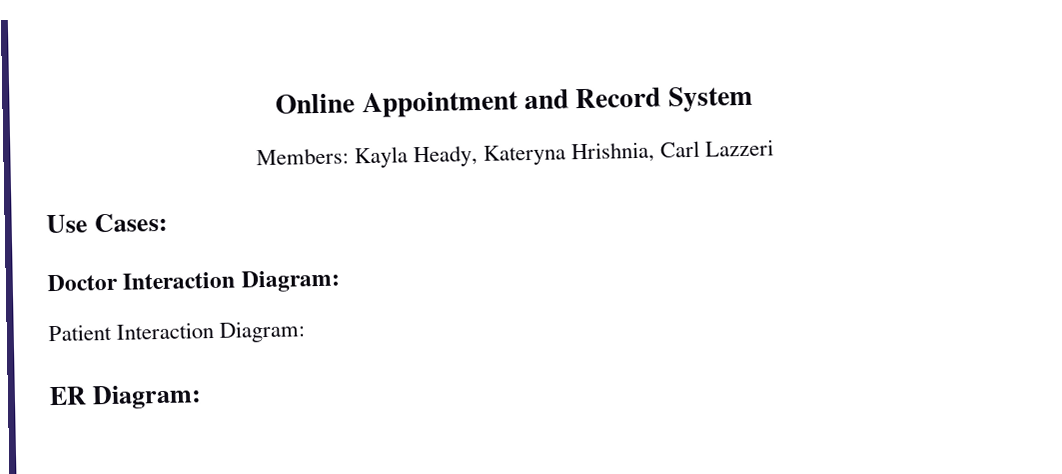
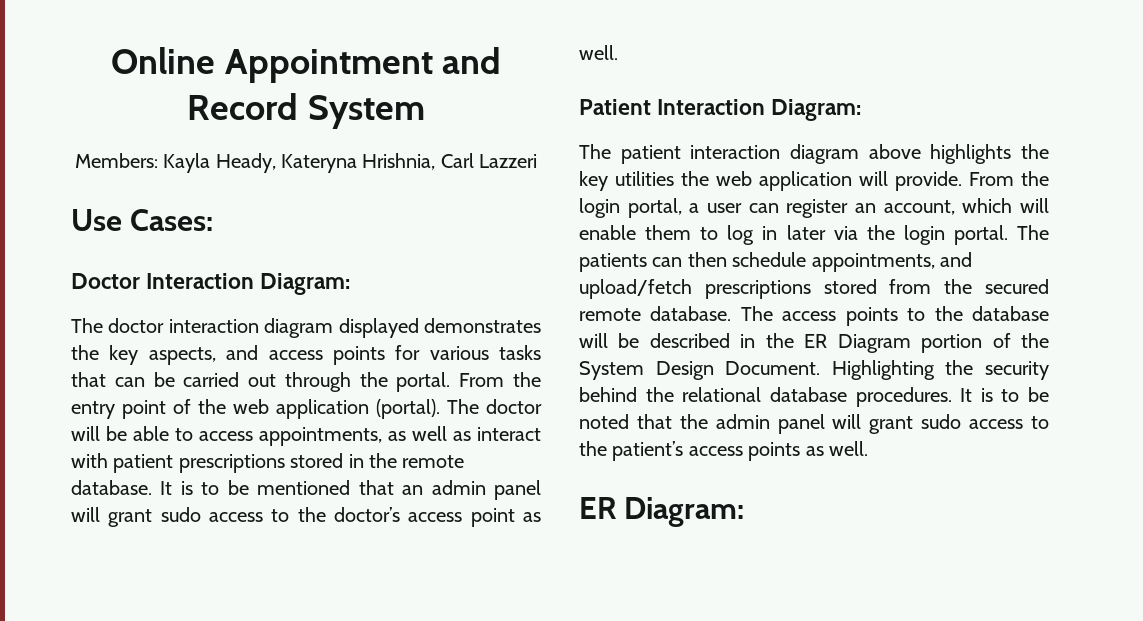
[48,320,306,343] Patient Interaction Diagram: -> [71,318,541,338] [71,345,541,365] [71,372,541,392] [71,399,542,419] [71,426,541,446] [71,453,465,473] [71,480,541,500] [71,507,541,527] [579,45,618,60] [579,99,862,121] [579,144,1049,164] [579,171,1049,191] [579,198,1049,218] [579,225,1049,245] [579,252,972,272] [579,279,1049,299] [579,306,1049,326] [579,333,1049,353] [579,360,1049,380] [579,387,1049,407] [579,414,1049,434] [579,441,868,461] The doctor interaction diagram displayed demonstrates the key aspects, and access points for various tasks that can be carried out through the portal. From the entry point of the web application (portal). The doctor will be able to access appointments, as well as interact with patient prescriptions stored in the remote database. It is to be mentioned that an admin panel will grant sudo access to the doctor’s access point as well. // Patient Interaction Diagram: // The patient interaction diagram above highlights the key utilities the web application will provide. From the login portal, a user can register an account, which will enable them to log in later via the login portal. The patients can then schedule appointments, and upload/fetch prescriptions stored from the secured remote database. The access points to the database will be described in the ER Diagram portion of the System Design Document. Highlighting the security behind the relational database procedures. It is to be noted that the admin panel will grant sudo access to the patient’s access points as well.

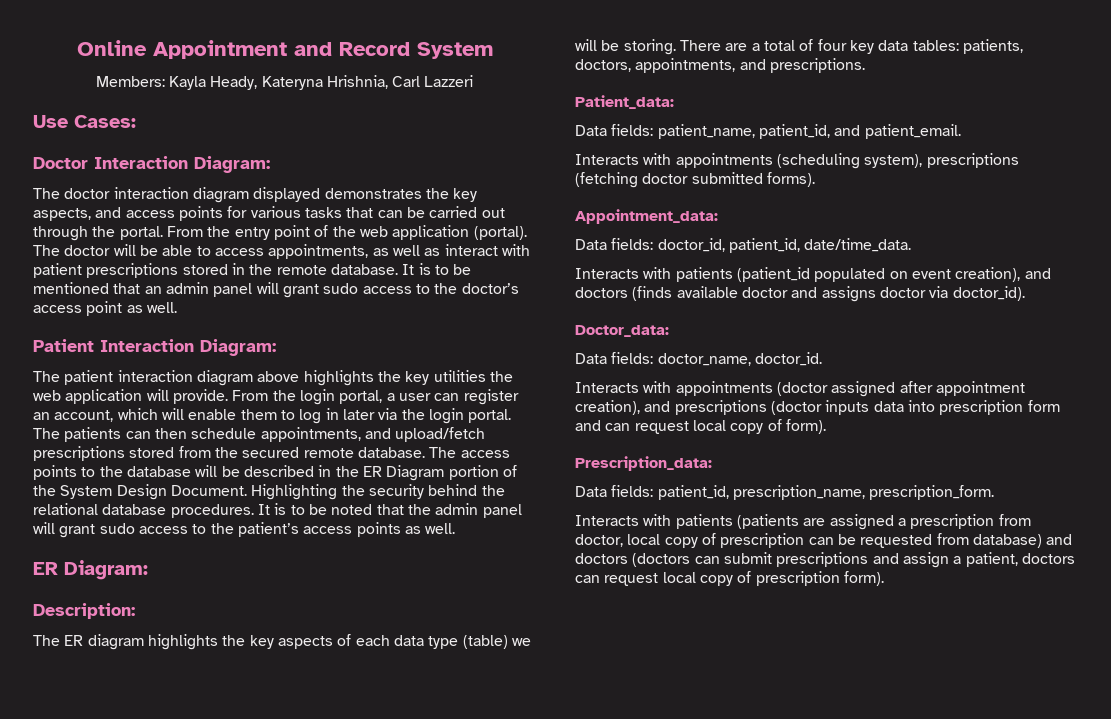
(745, 512) none -> [33,603,135,619] [33,634,531,650] [575,39,1023,55] [575,58,865,73] [575,95,674,109] [575,124,961,139] [575,153,1019,169] [575,172,815,188] [575,209,718,224] [575,238,912,253] [575,267,1051,282] [575,286,1025,302] [575,325,669,337] [575,352,822,366] [575,381,1025,397] [575,400,1060,415] [575,419,826,434] [575,456,712,471] [575,485,995,500] [575,514,1031,530] [575,533,1073,548] [575,552,1075,568] [575,571,884,586] // Description: // The ER diagram highlights the key aspects of each data type (table) we will be storing. There are a total of four key data tables: patients, doctors, appointments, and prescriptions. // Patient_data: // Data fields: patient_name, patient_id, and patient_email. // Interacts with appointments (scheduling system), prescriptions (fetching doctor submitted forms). // Appointment_data: // Data fields: doctor_id, patient_id, date/time_data. // Interacts with patients (patient_id populated on event creation), and doctors (finds available doctor and assigns doctor via doctor_id). // Doctor_data: // Data fields: doctor_name, doctor_id. // Interacts with appointments (doctor assigned after appointment creation), and prescriptions (doctor inputs data into prescription form and can request local copy of form). // Prescription_data: // Data fields: patient_id, prescription_name, prescription_form. // Interacts with patients (patients are assigned a prescription from doctor, local copy of prescription can be requested from database) and doctors (doctors can submit prescriptions and assign a patient, doctors can request local copy of prescription form).

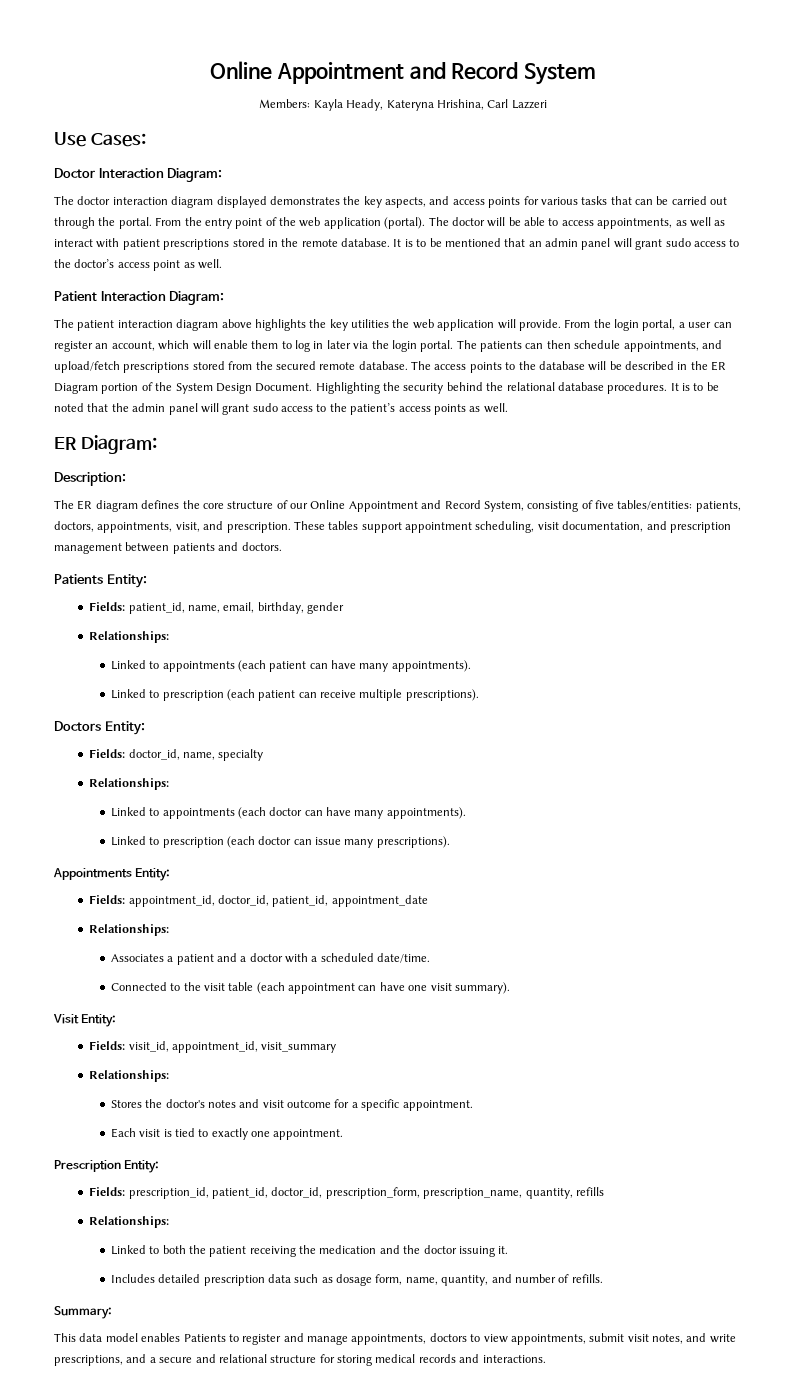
[326,75,388,89] Hrishnia, -> [436,99,484,110] Hrishina,
[147,634,531,650] [575,39,1023,55] [575,58,865,73] [575,95,674,109] [575,124,961,139] [575,153,1019,169] [575,172,815,188] [575,209,718,224] [575,238,912,253] [575,267,1051,282] [575,286,1025,302] [575,325,669,337] [575,352,822,366] [575,381,1025,397] [575,400,1060,415] [575,419,826,434] [575,456,712,471] [575,485,995,500] [575,514,1031,530] [575,533,1073,548] [575,552,1075,568] [575,571,884,586] highlights the key aspects of each data type (table) we will be storing. There are a total of four key data tables: patients, doctors, appointments, and prescriptions. // Patient_data: // Data fields: patient_name, patient_id, and patient_email. // Interacts with appointments (scheduling system), prescriptions (fetching doctor submitted forms). // Appointment_data: // Data fields: doctor_id, patient_id, date/time_data. // Interacts with patients (patient_id populated on event creation), and doctors (finds available doctor and assigns doctor via doctor_id). // Doctor_data: // Data fields: doctor_name, doctor_id. // Interacts with appointments (doctor assigned after appointment creation), and prescriptions (doctor inputs data into prescription form and can request local copy of form). // Prescription_data: // Data fields: patient_id, prescription_name, prescription_form. // Interacts with patients (patients are assigned a prescription from doctor, local copy of prescription can be requested from database) and doctors (doctors can submit prescriptions and assign a patient, doctors can request local copy of prescription form). -> [141,500,741,512] [54,521,731,533] [54,542,282,554] [54,574,147,588] [89,602,345,614] [89,631,170,643] [110,660,471,672] [110,689,479,701] [54,721,145,735] [89,749,264,761] [89,778,170,790] [110,807,466,819] [110,836,450,848] [53,868,171,881] [89,895,428,907] [89,924,170,936] [110,953,431,965] [110,982,510,994] [53,1014,117,1027] [89,1041,337,1053] [89,1070,170,1082] [110,1099,473,1111] [110,1128,344,1140] [54,1160,160,1173] [89,1187,604,1199] [89,1216,170,1228] [110,1245,509,1257] [110,1274,603,1286] [54,1306,112,1319] [54,1333,736,1345] [54,1354,546,1366] defines the core structure of our Online Appointment and Record System, consisting of five tables/entities: patients, doctors, appointments, visit, and prescription. These tables support appointment scheduling, visit documentation, and prescription management between patients and doctors. // Patients Entity: // Fields: patient_id, name, email, birthday, gender // Relationships: // Linked to appointments (each patient can have many appointments). // Linked to prescription (each patient can receive multiple prescriptions). // Doctors Entity: // Fields: doctor_id, name, specialty // Relationships: // Linked to appointments (each doctor can have many appointments). // Linked to prescription (each doctor can issue many prescriptions). // Appointments Entity: // Fields: appointment_id, doctor_id, patient_id, appointment_date // Relationships: // Associates a patient and a doctor with a scheduled date/time. // Connected to the visit table (each appointment can have one visit summary). // Visit Entity: // Fields: visit_id, appointment_id, visit_summary // Relationships: // Stores the doctor's notes and visit outcome for a specific appointment. // Each visit is tied to exactly one appointment. // Prescription Entity: // Fields: prescription_id, patient_id, doctor_id, prescription_form, prescription_name, quantity, refills // Relationships: // Linked to both the patient receiving the medication and the doctor issuing it. // Includes detailed prescription data such as dosage form, name, quantity, and number of refills. // Summary: // This data model enables Patients to register and manage appointments, doctors to view appointments, submit visit notes, and write prescriptions, and a secure and relational structure for storing medical records and interactions.

